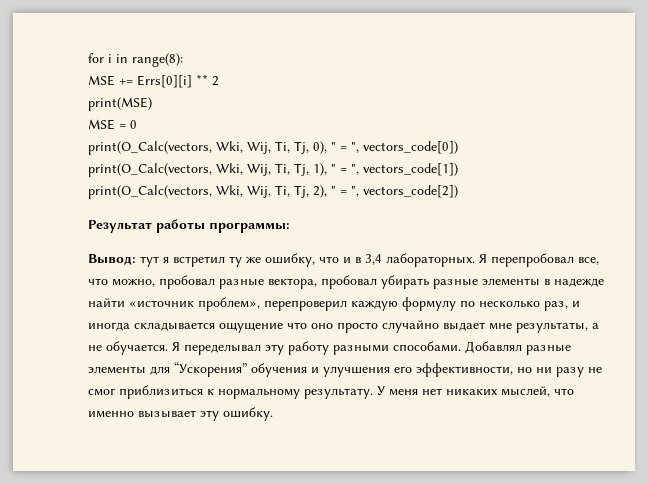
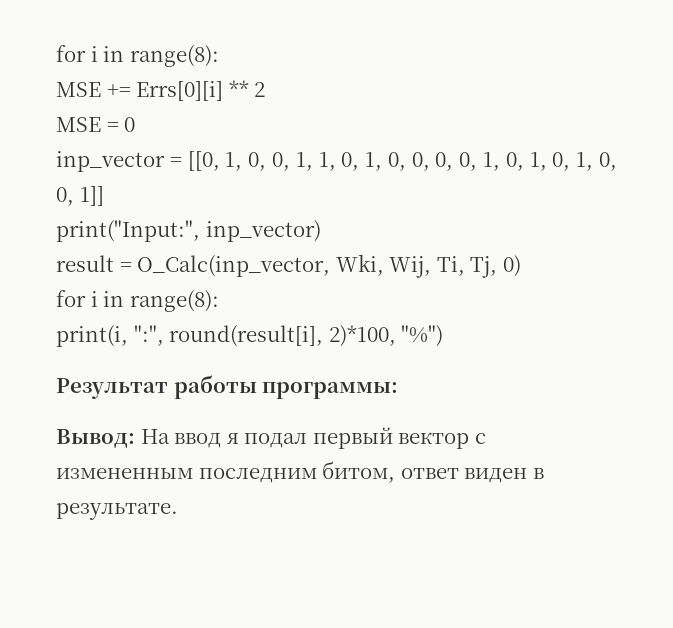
[88,97,152,111] // print(MSE) -> (266, 89) none
[88,141,458,155] [88,163,458,177] [88,185,458,199] [88,219,290,233] [88,253,599,267] [88,275,604,289] [88,297,580,311] [88,320,599,333] [88,341,571,355] [88,362,602,377] [88,385,574,399] [88,407,273,421] print(O_Calc(vectors, Wki, Wij, Ti, Tj, 0), " = ", vectors_code[0]) // print(O_Calc(vectors, Wki, Wij, Ti, Tj, 1), " = ", vectors_code[1]) // print(O_Calc(vectors, Wki, Wij, Ti, Tj, 2), " = ", vectors_code[2]) // Результат работы программы: // Вывод: тут я встретил ту же ошибку, что и в 3,4 лабораторных. Я перепробовал все, что можно, пробовал разные вектора, пробовал убирать разные элементы в надежде найти «источник проблем», перепроверил каждую формулу по несколько раз, и иногда складывается ощущение что оно просто случайно выдает мне результаты, а не обучается. Я переделывал эту работу разными способами. Добавлял разные элементы для “Ускорения” обучения и улучшения его эффективности, но ни разу не смог приблизиться к нормальному результату. У меня нет никаких мыслей, что именно вызывает эту ошибку. -> [56,151,617,172] [56,186,104,206] [56,220,321,242] [56,254,521,278] [56,290,219,312] [56,325,444,347] [56,375,399,399] [56,427,486,449] [56,461,544,483] [56,503,178,520] inp_vector = [[0, 1, 0, 0, 1, 1, 0, 1, 0, 0, 0, 0, 1, 0, 1, 0, 1, 0, 0, 1]] // print("Input:", inp_vector) // result = O_Calc(inp_vector, Wki, Wij, Ti, Tj, 0) // for i in range(8): // print(i, ":", round(result[i], 2)*100, "%") // Результат работы программы: // Вывод: На ввод я подал первый вектор с измененным последним битом, ответ виден в результате.

